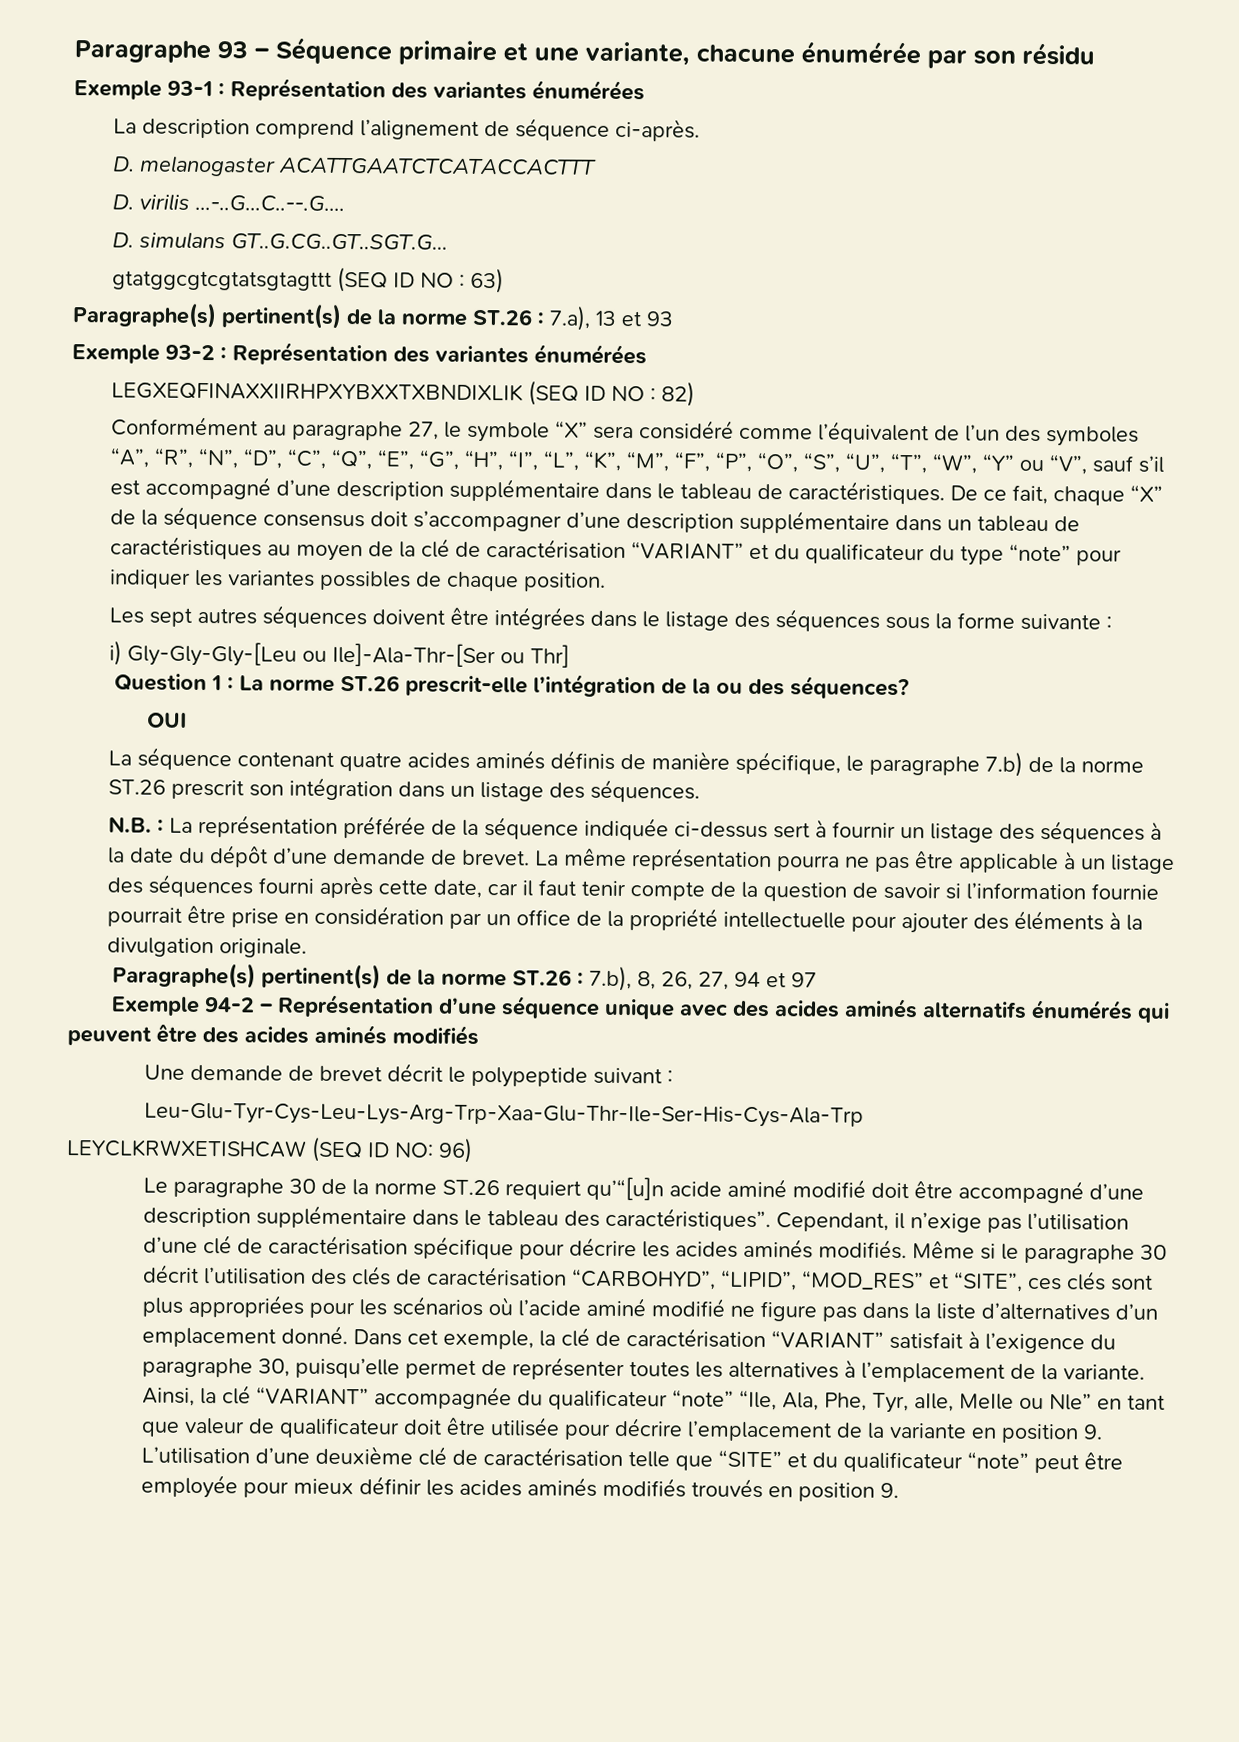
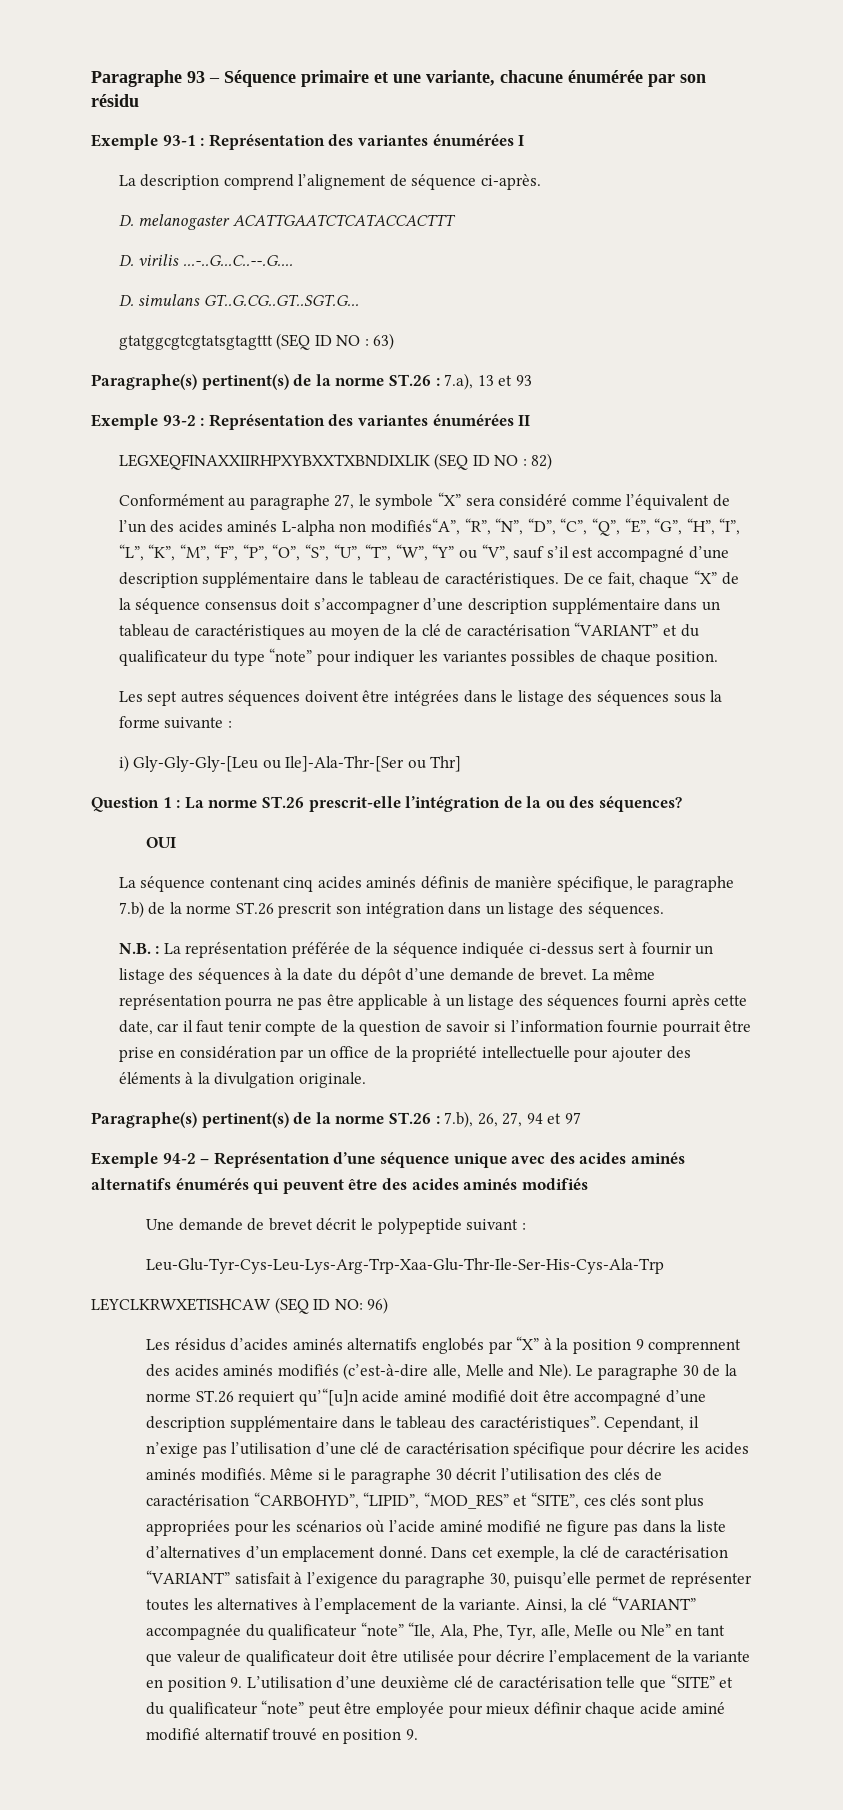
(645, 90) none -> [518,135,525,146] I
(647, 354) none -> [518,415,531,426] II
[1045,426,1139,447] [109,447,150,468] symboles “A”, -> [178,518,461,536] acides aminés L-alpha non modifiés“A”,
[338,751,402,772] quatre -> [283,877,314,892] cinq
[637,971,657,990] 8, -> (474, 1119) none
(473, 1150) none -> [146,1336,742,1354] [146,1363,572,1380] Les résidus d’acides aminés alternatifs englobés par “X” à la position 9 comprennent des acides aminés modifiés (c’est-à-dire alle, Melle and Nle).
[426,1477,764,1499] les acides aminés modifiés trouvés -> [585,1702,725,1718] [146,1728,318,1741] chaque acide aminé modifié alternatif trouvé

